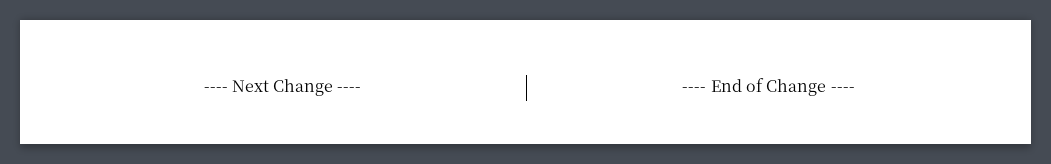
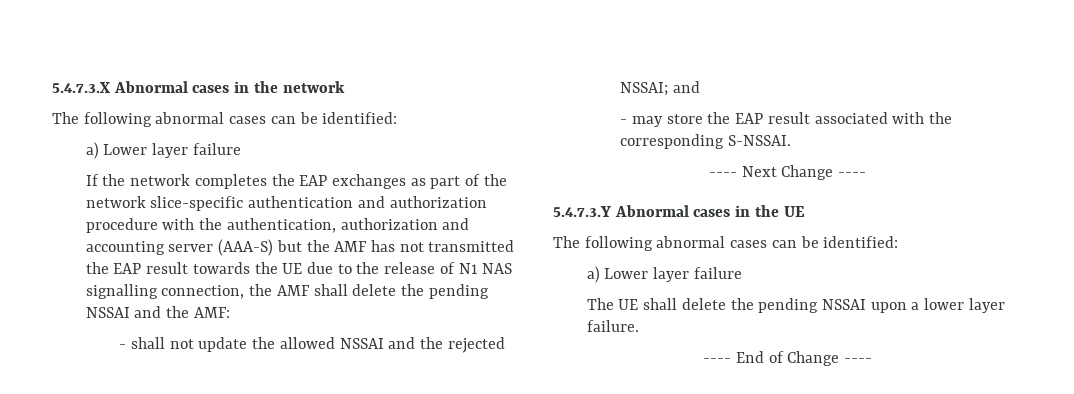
[203,79,362,96] ---- Next Change ---- -> [52,81,345,93] [52,112,398,127] [85,142,241,159] [85,174,507,189] [85,196,487,211] [85,218,470,233] [85,239,515,256] [85,262,513,274] [85,284,489,299] [85,306,230,318] [119,337,505,353] [620,81,701,96] [620,112,953,127] [620,134,792,149] [708,165,867,180] [553,205,805,217] [553,236,899,251] [586,266,742,283] [586,298,1005,313] [586,320,639,332] 5.4.7.3.X Abnormal cases in the network // The following abnormal cases can be identified: // a) Lower layer failure // If the network completes the EAP exchanges as part of the network slice-specific authentication and authorization procedure with the authentication, authorization and accounting server (AAA-S) but the AMF has not transmitted the EAP result towards the UE due to the release of N1 NAS signalling connection, the AMF shall delete the pending NSSAI and the AMF: // - shall not update the allowed NSSAI and the rejected NSSAI; and // - may store the EAP result associated with the corresponding S-NSSAI. // ---- Next Change ---- // 5.4.7.3.Y Abnormal cases in the UE // The following abnormal cases can be identified: // a) Lower layer failure // The UE shall delete the pending NSSAI upon a lower layer failure.

